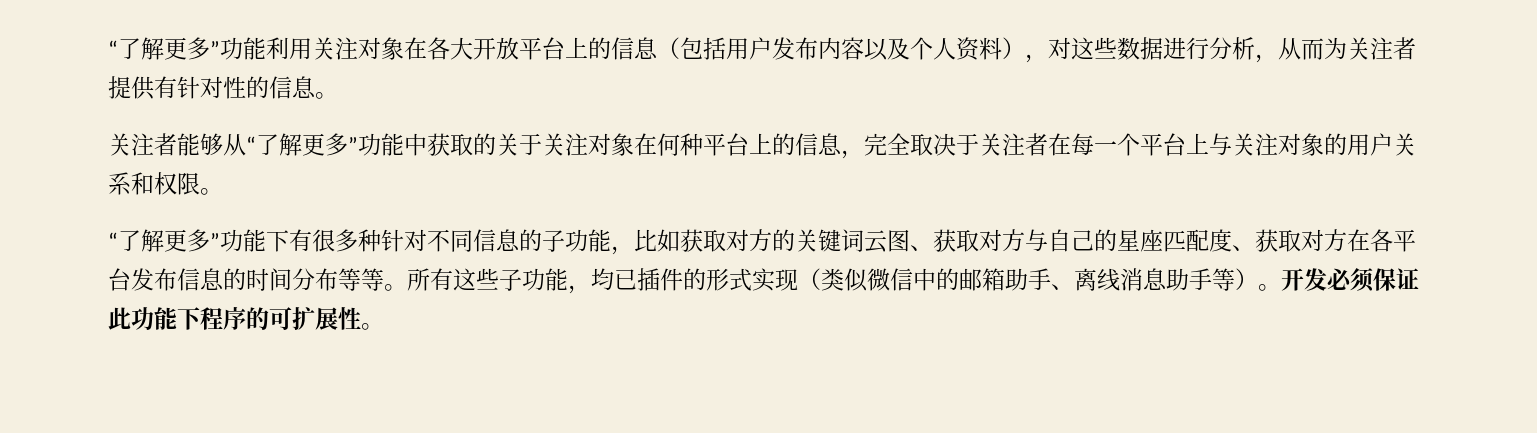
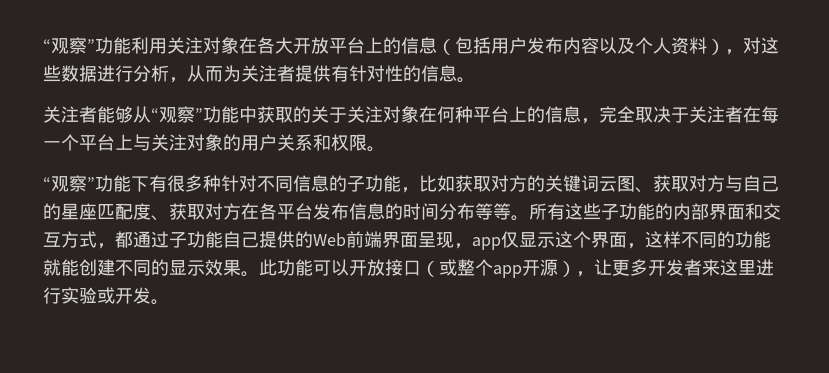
[108,37,210,60] “了解更多 -> [43,37,87,54] “观察
[256,133,348,156] 了解更多 -> [159,106,195,123] 观察
[118,229,210,252] 了解更多 -> [51,175,87,192] 观察
[568,268,1419,294] [108,307,361,330] ，均已插件的形式实现（类似微信中的邮箱助手、离线消息助手等）。开发必须保证此功能下程序的可扩展性 -> [655,203,781,220] [43,231,771,250] [43,259,774,278] [43,287,151,304] 的内部界面和交互方式，都通过子功能自己提供的Web前端界面呈现，app仅显示这个界面，这样不同的功能就能创建不同的显示效果。此功能可以开放接口（或整个app开源），让更多开发者来这里进行实验或开发

